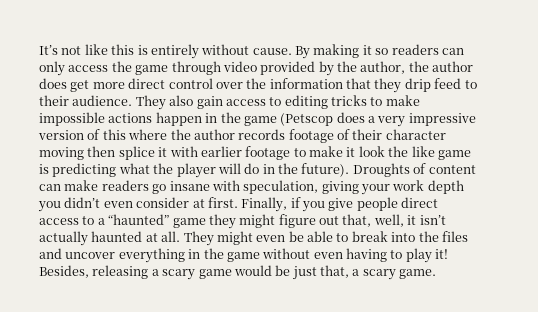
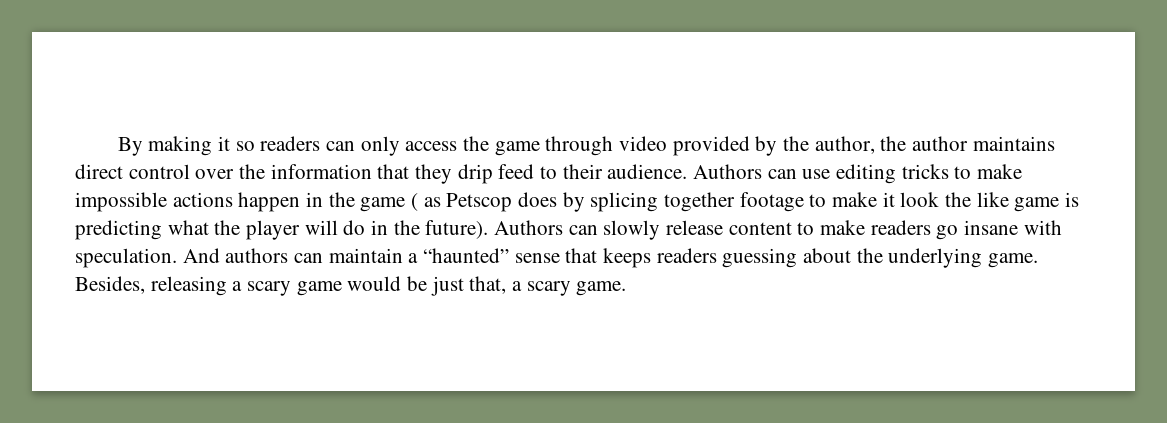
[39,44,292,59] It’s not like this is entirely without cause. -> (117, 146) none
[39,78,125,92] does get more -> [972,136,1055,151] maintains
[135,95,282,110] They also gain access to -> [693,164,831,179] Authors can use
[280,112,476,127] [38,129,446,143] [39,146,242,160] (Petscop does a very impressive version of this where the author records footage of their character moving then splice it with earlier -> [411,192,736,212] ( as Petscop does by splicing together
[352,163,476,177] [39,184,61,191] Droughts of content can -> [494,220,815,240] Authors can slowly release content to
[243,180,464,195] [38,197,439,212] [39,214,446,229] [39,231,468,246] [39,248,449,263] speculation, giving your work depth you didn’t even consider at first. Finally, if you give people direct access to a “haunted” game they might figure out that, well, it isn’t actually haunted at all. They might even be able to break into the files and uncover everything in the game without even having to play it! -> [75,248,1039,268] speculation. And authors can maintain a “haunted” sense that keeps readers guessing about the underlying game.

